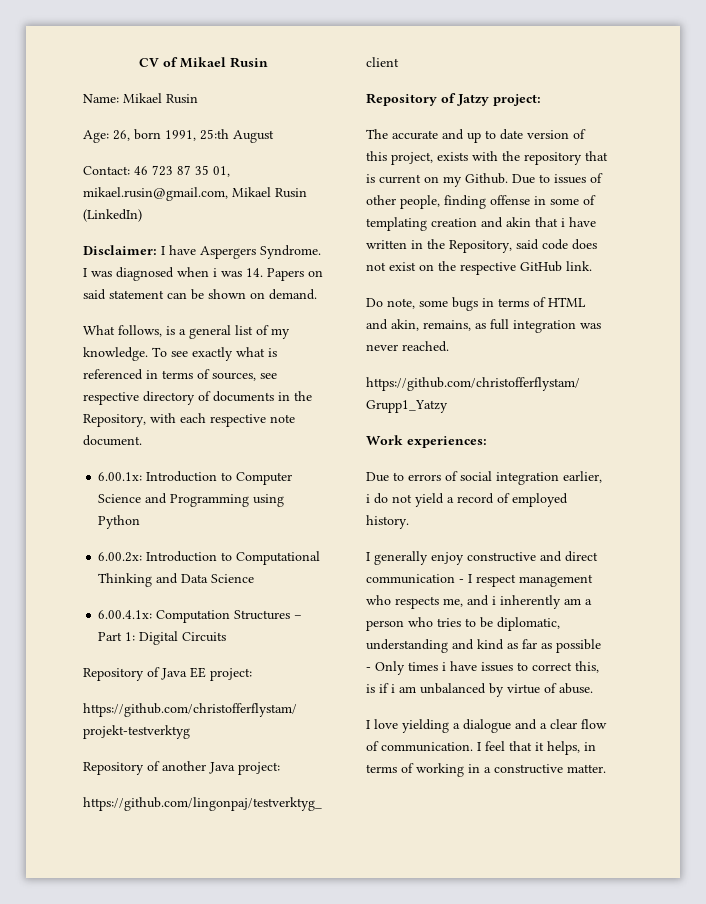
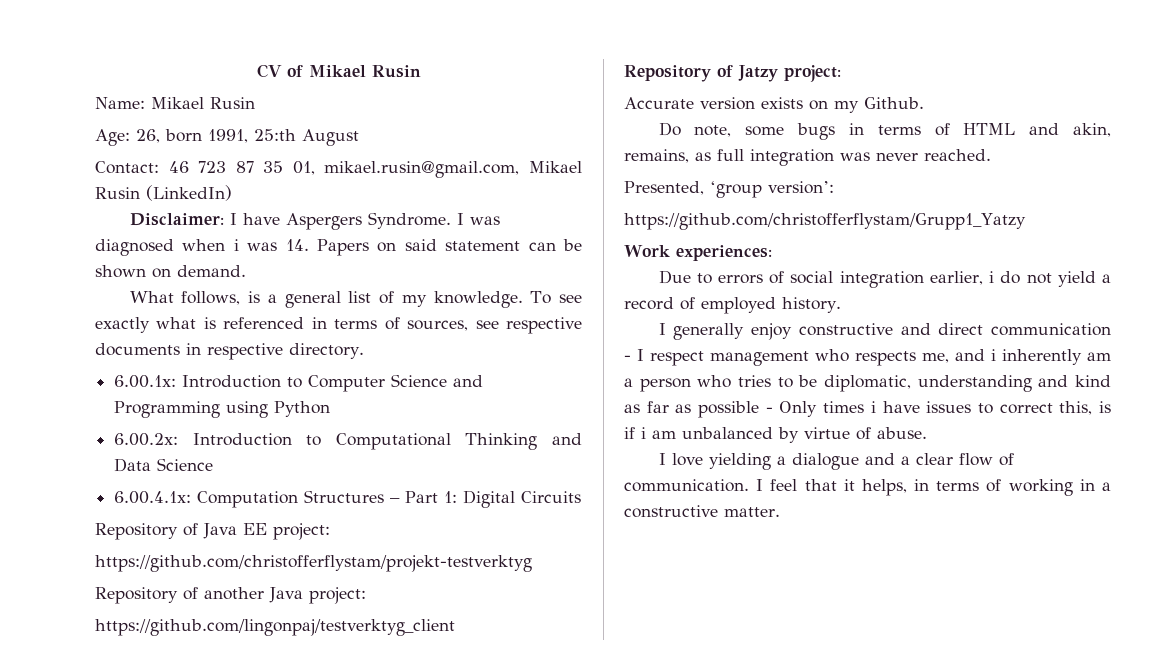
[143,391,312,405] [83,413,295,427] [83,435,142,446] directory of documents in the Repository, with each respective note document. -> [95,343,364,360] documents in respective directory.
[366,129,586,143] [366,151,608,165] [366,173,603,187] [366,195,596,209] [366,217,596,231] [366,239,597,253] [366,261,592,275] The accurate and up to date version of this project, exists with the repository that is current on my Github. Due to issues of other people, finding offense in some of templating creation and akin that i have written in the Repository, said code does not exist on the respective GitHub link. -> [624,97,924,113] Accurate version exists on my Github.
(449, 346) none -> [624,181,834,198] // Presented, ‘group version’:

